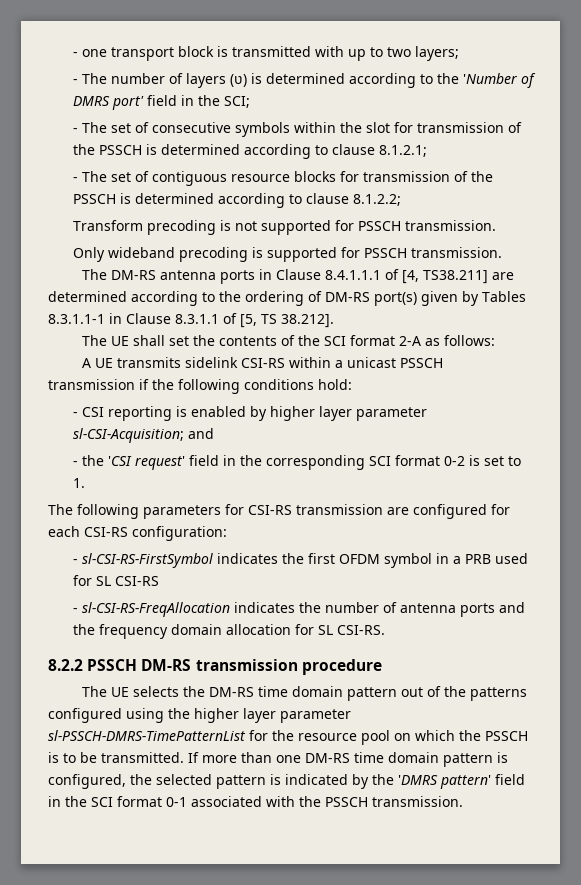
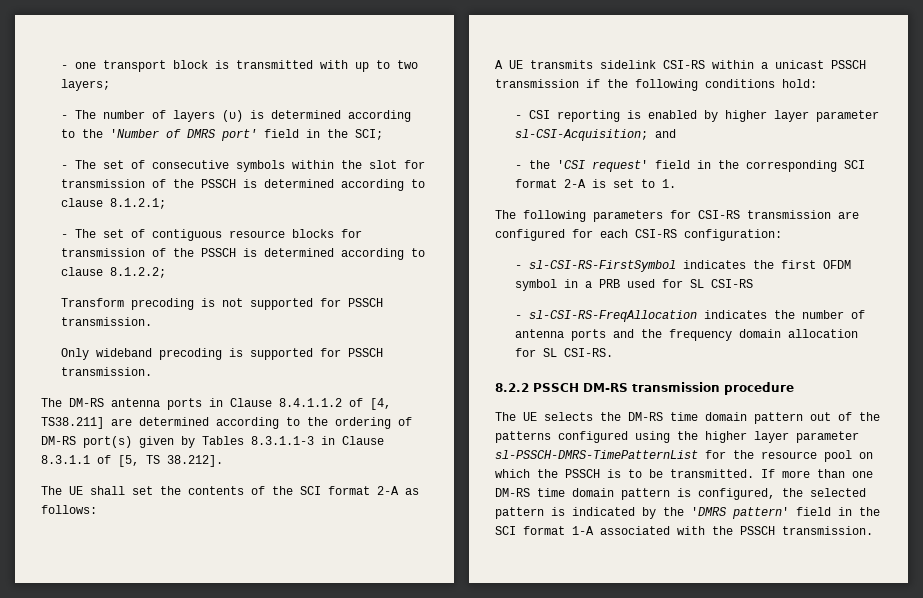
[325,270,382,280] 8.4.1.1.1 -> [279,398,342,407] 8.4.1.1.2
[48,314,105,324] 8.3.1.1-1 -> [251,436,314,445] 8.3.1.1-3
[443,456,465,466] 0-2 -> [564,179,587,188] 2-A
[166,797,187,807] 0-1 -> [572,526,594,535] 1-A

